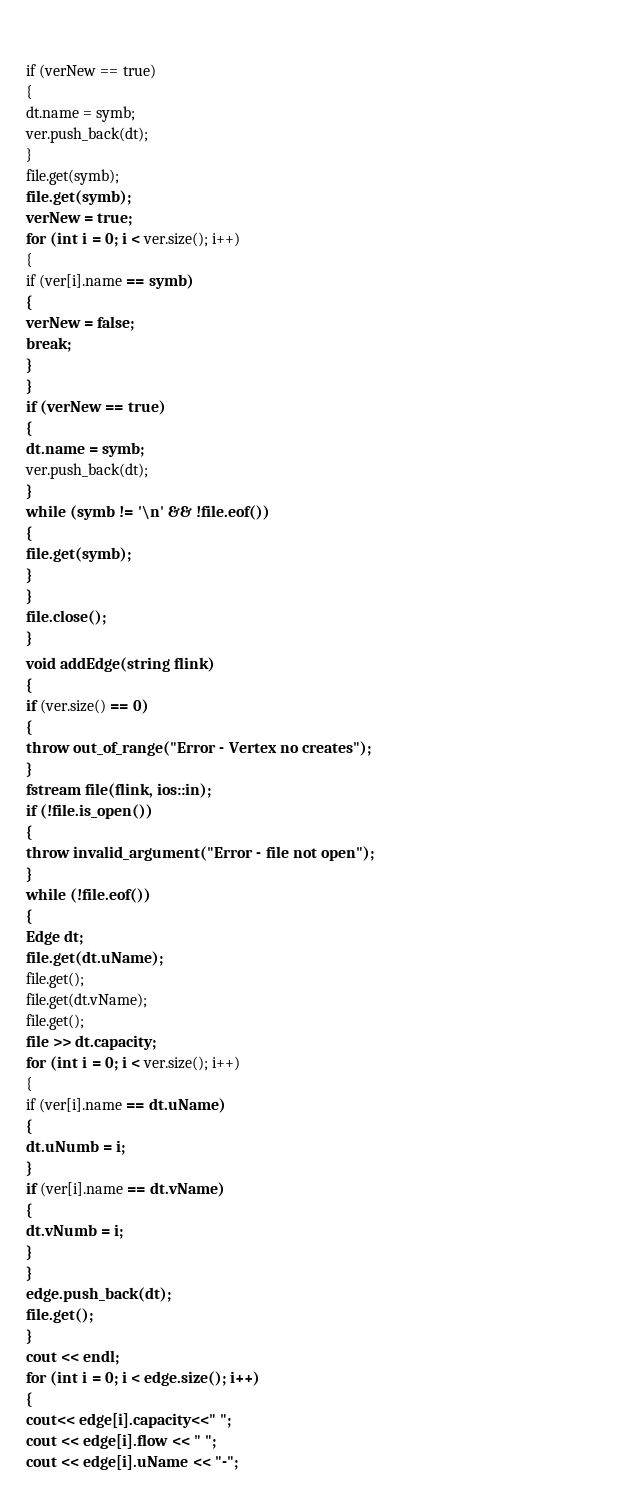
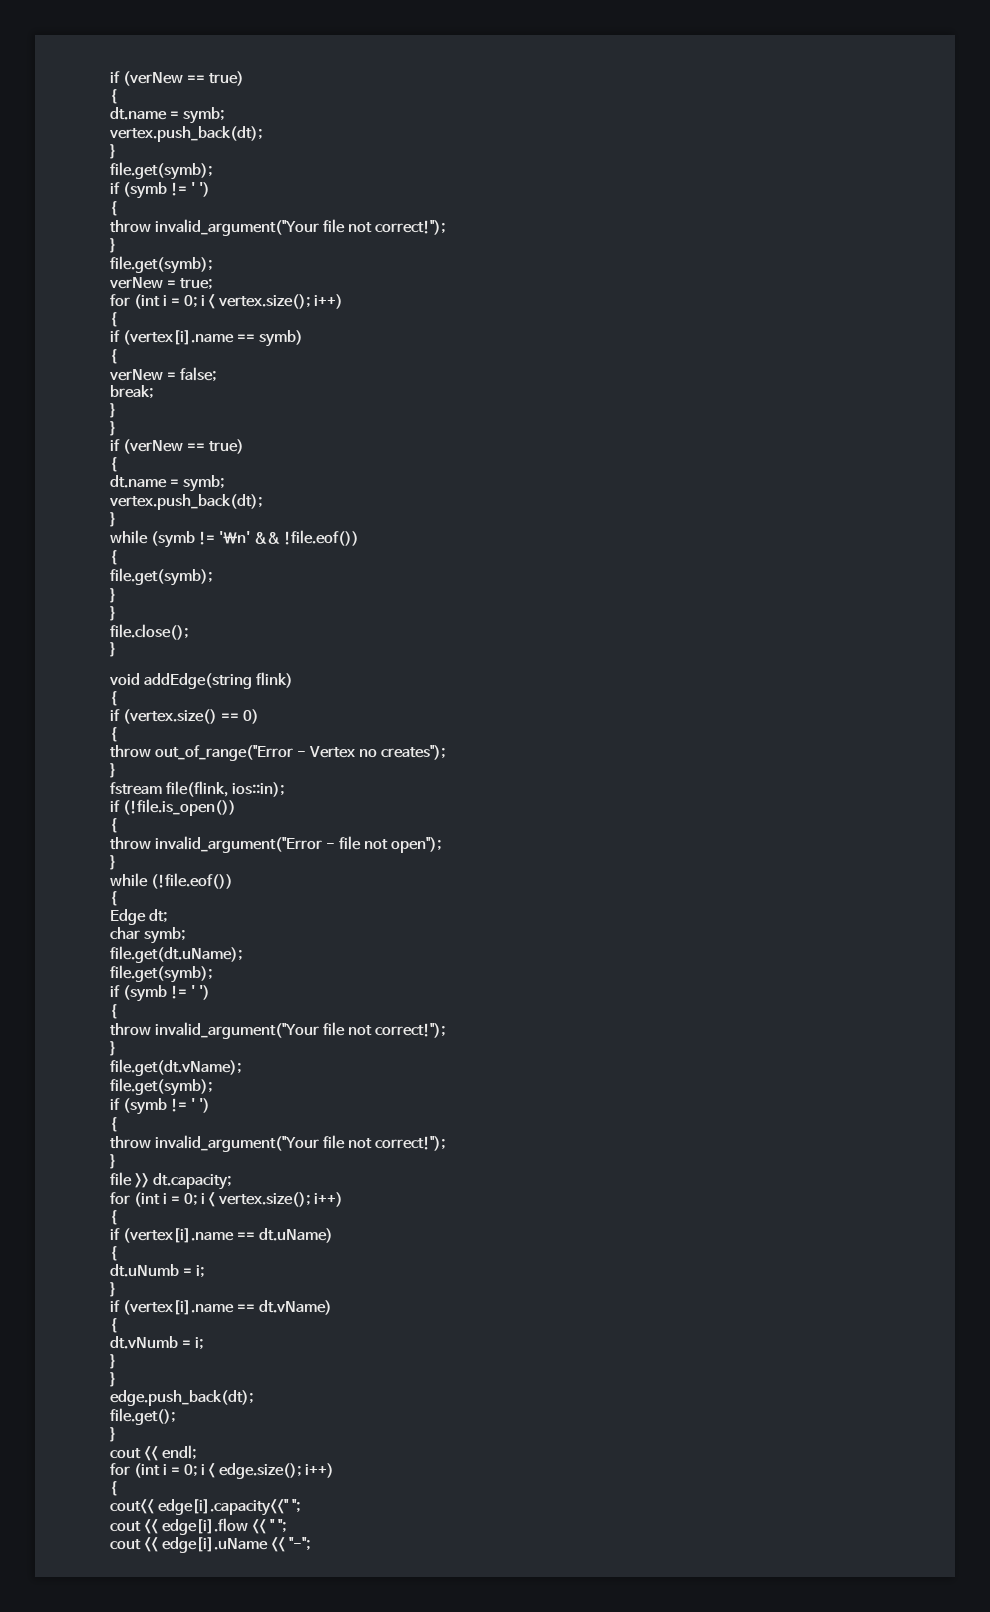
[26,64,156,79] [26,85,32,99] [26,106,136,122] [25,127,148,143] [26,148,32,162] [26,169,119,185] if (verNew == true) // { // dt.name = symb; // ver.push_back(dt); // } // file.get(symb); -> [110,71,244,86] [110,89,117,104] [110,107,224,124] [109,126,262,142] [110,144,117,159] [110,162,212,180] [110,182,210,199] [110,201,117,216] [110,219,445,236] [110,238,117,253] if (verNew == true) // { // dt.name = symb; // vertex.push_back(dt); // } // file.get(symb); // if (symb != ' ') // { // throw invalid_argument("Your file not correct!"); // }
[143,232,241,247] [26,253,32,267] [26,274,123,289] ver.size(); i++) // { // if (ver[i].name -> [218,294,344,309] [110,312,117,327] [110,330,234,345] vertex.size(); i++) // { // if (vertex[i].name
[25,463,148,479] ver.push_back(dt); -> [109,494,262,510] vertex.push_back(dt);
[40,699,107,714] (ver.size() -> [122,709,217,724] (vertex.size()
(84, 937) none -> [110,927,185,944] // char symb;
[26,972,84,988] [26,993,147,1009] [26,1014,84,1030] file.get(); // file.get(dt.vName); // file.get(); -> [110,965,212,983] [110,985,210,1002] [110,1004,117,1019] [110,1022,445,1039] [110,1041,117,1056] [110,1059,241,1076] [110,1078,212,1096] [110,1098,210,1115] [110,1117,117,1132] [110,1135,445,1152] [110,1154,117,1169] file.get(symb); // if (symb != ' ') // { // throw invalid_argument("Your file not correct!"); // } // file.get(dt.vName); // file.get(symb); // if (symb != ' ') // { // throw invalid_argument("Your file not correct!"); // }
[143,1056,241,1071] [26,1077,32,1091] [26,1098,123,1113] ver.size(); i++) // { // if (ver[i].name -> [218,1192,344,1207] [110,1210,117,1225] [110,1228,234,1243] vertex.size(); i++) // { // if (vertex[i].name
[40,1182,124,1197] (ver[i].name -> [122,1300,234,1315] (vertex[i].name

